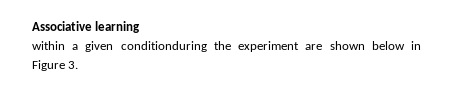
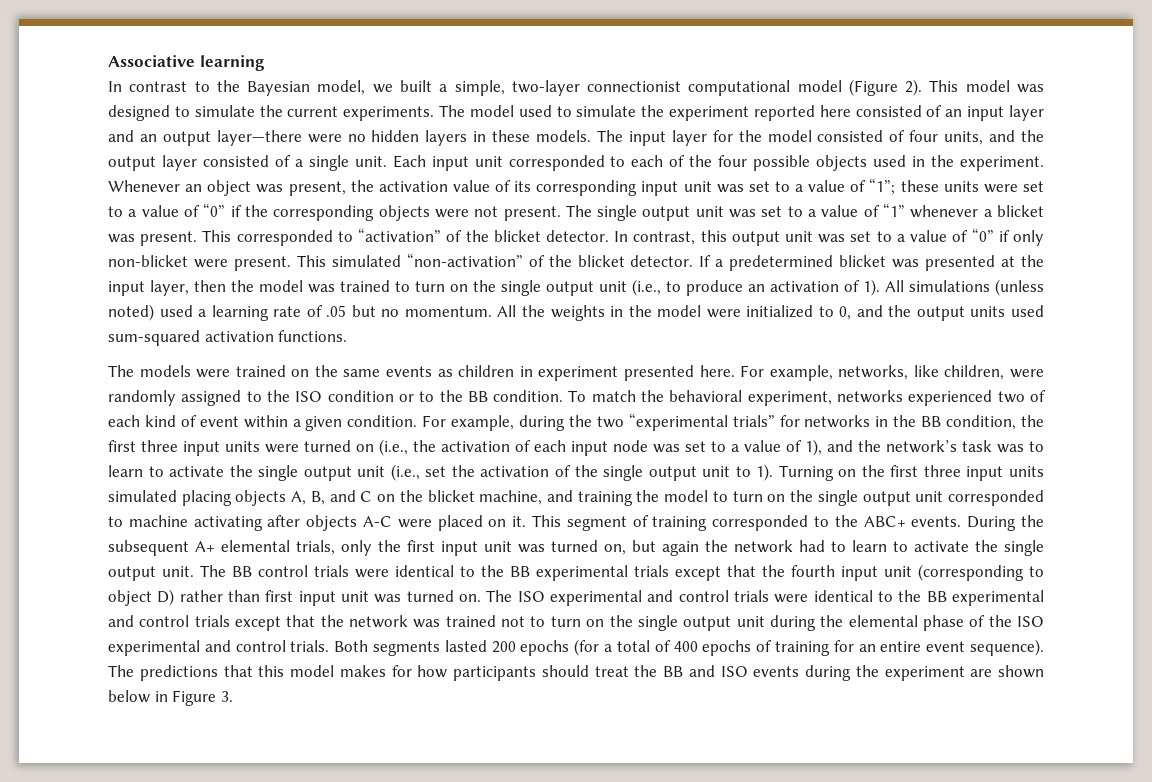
[32,41,207,52] within a given conditionduring -> [108,79,1045,96] [108,105,1045,121] [108,130,1044,146] [108,155,1044,171] [108,178,1045,196] [108,203,1045,221] [108,228,1045,246] [108,253,1044,271] [108,279,1044,296] [108,304,1044,321] [108,330,348,346] [108,365,1044,381] [108,390,1046,406] [108,413,1045,431] [108,439,1044,456] [108,464,1044,481] [108,490,1045,506] [108,515,1044,531] [108,540,1044,556] [108,564,1044,581] [108,589,1045,606] [108,615,1044,631] [108,639,1045,656] [108,665,851,681] In contrast to the Bayesian model, we built a simple, two-layer connectionist computational model (Figure 2). This model was designed to simulate the current experiments. The model used to simulate the experiment reported here consisted of an input layer and an output layer—there were no hidden layers in these models. The input layer for the model consisted of four units, and the output layer consisted of a single unit. Each input unit corresponded to each of the four possible objects used in the experiment. Whenever an object was present, the activation value of its corresponding input unit was set to a value of “1”; these units were set to a value of “0” if the corresponding objects were not present. The single output unit was set to a value of “1” whenever a blicket was present. This corresponded to “activation” of the blicket detector. In contrast, this output unit was set to a value of “0” if only non-blicket were present. This simulated “non-activation” of the blicket detector. If a predetermined blicket was presented at the input layer, then the model was trained to turn on the single output unit (i.e., to produce an activation of 1). All simulations (unless noted) used a learning rate of .05 but no momentum. All the weights in the model were initialized to 0, and the output units used sum-squared activation functions. // The models were trained on the same events as children in experiment presented here. For example, networks, like children, were randomly assigned to the ISO condition or to the BB condition. To match the behavioral experiment, networks experienced two of each kind of event within a given condition. For example, during the two “experimental trials” for networks in the BB condition, the first three input units were turned on (i.e., the activation of each input node was set to a value of 1), and the network’s task was to learn to activate the single output unit (i.e., set the activation of the single output unit to 1). Turning on the first three input units simulated placing objects A, B, and C on the blicket machine, and training the model to turn on the single output unit corresponded to machine activating after objects A-C were placed on it. This segment of training corresponded to the ABC+ events. During the subsequent A+ elemental trials, only the first input unit was turned on, but again the network had to learn to activate the single output unit. The BB control trials were identical to the BB experimental trials except that the fourth input unit (corresponding to object D) rather than first input unit was turned on. The ISO experimental and control trials were identical to the BB experimental and control trials except that the network was trained not to turn on the single output unit during the elemental phase of the ISO experimental and control trials. Both segments lasted 200 epochs (for a total of 400 epochs of training for an entire event sequence). The predictions that this model makes for how participants should treat the BB and ISO events during

